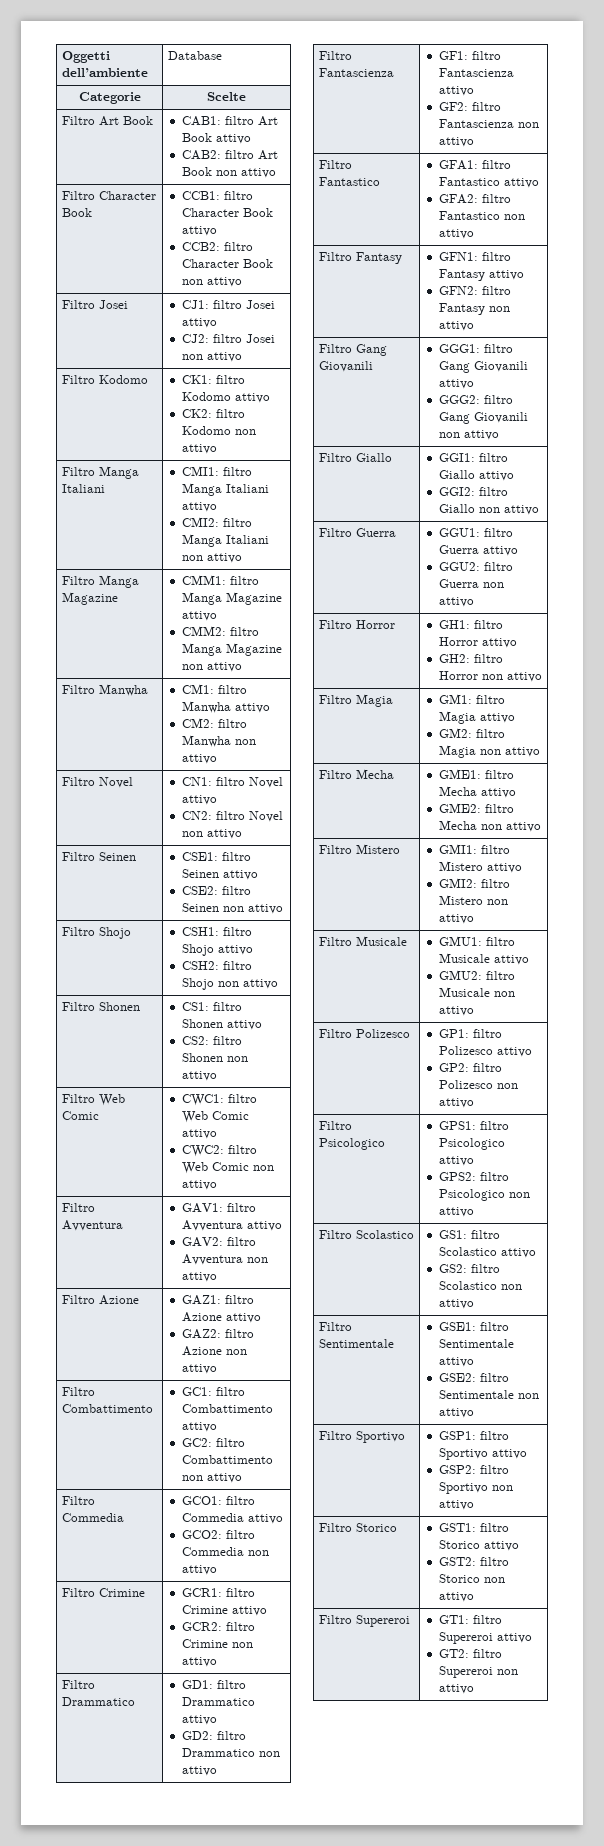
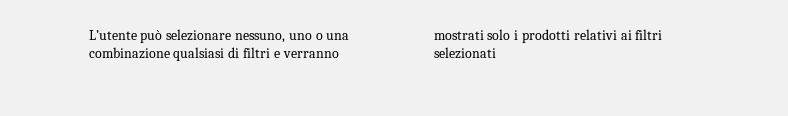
[61,51,110,63] [61,68,148,77] [167,51,222,60] [78,92,141,104] [207,92,246,101] [61,116,153,126] [181,116,278,126] [181,133,251,144] [181,150,278,160] [181,167,276,178] [61,191,156,200] [61,208,92,217] [181,191,253,200] [181,208,273,217] [181,226,217,236] [181,242,253,251] [181,259,273,268] [181,277,242,287] [61,300,128,309] [181,300,275,309] [181,318,217,328] [181,334,275,343] [181,352,242,362] [61,375,148,384] [181,375,245,384] [181,392,270,403] [181,409,245,418] [181,426,256,435] [181,444,217,454] [61,466,139,479] [61,484,105,493] [181,466,252,476] [181,483,269,496] [181,502,217,512] [181,517,252,527] [181,534,269,547] [181,553,242,563] [61,575,139,588] [61,592,118,605] [181,575,259,585] [181,592,282,605] [181,611,217,621] [181,626,259,636] [181,643,282,656] [181,662,242,672] [61,684,148,696] [181,684,247,694] [181,701,270,713] [181,718,247,728] [181,735,256,747] [181,754,217,764] [61,777,133,788] [181,777,283,788] [181,795,217,805] [181,811,283,822] [181,829,242,839] [61,852,136,861] [181,852,251,861] [181,869,258,880] [181,886,251,895] [181,903,283,914] [61,927,131,939] [181,927,252,936] [181,944,253,956] [181,961,252,970] [181,978,278,990] [61,1002,140,1011] [181,1002,242,1011] [181,1019,262,1030] [181,1036,242,1045] [181,1053,248,1062] [181,1071,217,1081] [61,1094,125,1106] [61,1111,99,1120] [181,1094,257,1106] [181,1111,249,1123] [181,1129,217,1139] [181,1145,257,1157] [181,1162,274,1174] [181,1180,217,1190] [61,1203,95,1212] [61,1220,123,1231] [181,1203,256,1213] [181,1220,282,1231] [181,1237,256,1247] [181,1254,268,1265] [181,1272,217,1282] [61,1295,139,1305] [181,1295,254,1305] [181,1312,261,1323] [181,1329,254,1339] [181,1346,247,1356] [181,1364,217,1374] [61,1387,95,1396] [61,1404,153,1413] [181,1387,245,1396] [181,1404,273,1413] [181,1422,217,1432] [181,1438,245,1447] [181,1455,273,1464] [181,1473,242,1483] [61,1496,95,1505] [61,1513,124,1522] [181,1496,255,1505] [181,1513,283,1524] [181,1530,255,1539] [181,1547,269,1556] [181,1565,217,1575] [61,1588,145,1597] [181,1588,255,1597] [181,1605,267,1616] [181,1622,255,1631] [181,1639,253,1648] [181,1657,217,1667] [61,1680,95,1689] [61,1697,135,1706] [181,1680,246,1689] [181,1697,255,1706] [181,1715,217,1725] [181,1731,246,1740] [181,1748,280,1757] [181,1766,217,1776] [318,51,352,60] [318,68,394,77] [438,51,501,60] [438,68,514,77] [438,86,474,96] [438,102,501,111] [438,119,539,128] [438,137,474,147] [318,160,352,169] [318,177,380,186] [438,160,511,170] [438,177,539,188] [438,194,511,204] [438,211,525,220] [438,229,474,239] [318,252,402,264] [438,252,511,261] [438,269,524,281] [438,286,511,295] [438,303,510,315] [438,321,474,331] [318,344,387,356] [318,361,373,372] [438,344,513,353] [438,361,528,373] [438,379,474,389] [438,395,513,404] [438,412,528,424] [438,430,499,440] [318,453,392,462] [438,453,508,462] [438,470,514,481] [438,487,508,496] [438,504,539,515] [318,528,396,537] [438,528,513,537] [438,545,518,556] [438,562,513,571] [438,579,504,588] [438,597,474,607] [318,620,395,629] [438,620,503,629] [438,637,517,648] [438,654,503,663] [438,671,542,682] [318,694,393,707] [438,694,505,704] [438,711,515,724] [438,728,505,738] [438,745,540,758] [318,769,394,779] [438,769,514,779] [438,786,516,798] [438,803,514,813] [438,820,541,832] [318,844,400,854] [438,844,510,854] [438,861,522,873] [438,878,510,888] [438,895,508,905] [438,914,474,924] [318,936,407,946] [438,936,515,946] [438,953,529,965] [438,970,515,980] [438,987,515,997] [438,1006,474,1016] [318,1029,410,1038] [438,1029,502,1038] [438,1046,532,1057] [438,1063,502,1072] [438,1080,518,1089] [438,1098,474,1108] [318,1121,352,1130] [318,1138,385,1150] [438,1121,509,1130] [438,1138,505,1150] [438,1156,474,1166] [438,1172,509,1181] [438,1189,530,1201] [438,1207,474,1217] [318,1230,414,1239] [438,1230,500,1239] [438,1247,536,1258] [438,1264,500,1273] [438,1281,522,1290] [438,1299,474,1309] [318,1322,352,1331] [318,1339,394,1348] [438,1322,509,1331] [438,1339,514,1348] [438,1357,474,1367] [438,1373,509,1382] [438,1390,539,1399] [438,1408,474,1418] [318,1431,405,1443] [438,1431,509,1440] [438,1448,527,1460] [438,1465,509,1474] [438,1482,513,1494] [438,1500,474,1510] [318,1523,397,1532] [438,1523,509,1532] [438,1540,519,1551] [438,1557,509,1566] [438,1574,505,1583] [438,1592,474,1602] [318,1615,410,1627] [438,1615,502,1624] [438,1632,532,1644] [438,1649,502,1658] [438,1666,518,1678] [438,1684,474,1694] Oggetti dell’ambiente | Database // Categorie | Scelte // Filtro Art Book | CAB1: filtro Art Book attivo // CAB2: filtro Art Book non attivo // Filtro Character Book | CCB1: filtro Character Book attivo // CCB2: filtro Character Book non attivo // Filtro Josei | CJ1: filtro Josei attivo // CJ2: filtro Josei non attivo // Filtro Kodomo | CK1: filtro Kodomo attivo // CK2: filtro Kodomo non attivo // Filtro Manga Italiani | CMI1: filtro Manga Italiani attivo // CMI2: filtro Manga Italiani non attivo // Filtro Manga Magazine | CMM1: filtro Manga Magazine attivo // CMM2: filtro Manga Magazine non attivo // Filtro Manwha | CM1: filtro Manwha attivo // CM2: filtro Manwha non attivo // Filtro Novel | CN1: filtro Novel attivo // CN2: filtro Novel non attivo // Filtro Seinen | CSE1: filtro Seinen attivo // CSE2: filtro Seinen non attivo // Filtro Shojo | CSH1: filtro Shojo attivo // CSH2: filtro Shojo non attivo // Filtro Shonen | CS1: filtro Shonen attivo // CS2: filtro Shonen non attivo // Filtro Web Comic | CWC1: filtro Web Comic attivo // CWC2: filtro Web Comic non attivo // Filtro Avventura | GAV1: filtro Avventura attivo // GAV2: filtro Avventura non attivo // Filtro Azione | GAZ1: filtro Azione attivo // GAZ2: filtro Azione non attivo // Filtro Combattimento | GC1: filtro Combattimento attivo // GC2: filtro Combattimento non attivo // Filtro Commedia | GCO1: filtro Commedia attivo // GCO2: filtro Commedia non attivo // Filtro Crimine | GCR1: filtro Crimine attivo // GCR2: filtro Crimine non attivo // Filtro Drammatico | GD1: filtro Drammatico attivo // GD2: filtro Drammatico non attivo // Filtro Fantascienza | GF1: filtro Fantascienza attivo // GF2: filtro Fantascienza non attivo // Filtro Fantastico | GFA1: filtro Fantastico attivo // GFA2: filtro Fantastico non attivo // Filtro Fantasy | GFN1: filtro Fantasy attivo // GFN2: filtro Fantasy non attivo // Filtro Gang Giovanili | GGG1: filtro Gang Giovanili attivo // GGG2: filtro Gang Giovanili non attivo // Filtro Giallo | GGI1: filtro Giallo attivo // GGI2: filtro Giallo non attivo // Filtro Guerra | GGU1: filtro Guerra attivo // GGU2: filtro Guerra non attivo // Filtro Horror | GH1: filtro Horror attivo // GH2: filtro Horror non attivo // Filtro Magia | GM1: filtro Magia attivo // GM2: filtro Magia non attivo // Filtro Mecha | GME1: filtro Mecha attivo // GME2: filtro Mecha non attivo // Filtro Mistero | GMI1: filtro Mistero attivo // GMI2: filtro Mistero non attivo // Filtro Musicale | GMU1: filtro Musicale attivo // GMU2: filtro Musicale non attivo // Filtro Polizesco | GP1: filtro Polizesco attivo // GP2: filtro Polizesco non attivo // Filtro Psicologico | GPS1: filtro Psicologico attivo // GPS2: filtro Psicologico non attivo // Filtro Scolastico | GS1: filtro Scolastico attivo // GS2: filtro Scolastico non attivo // Filtro Sentimentale | GSE1: filtro Sentimentale attivo // GSE2: filtro Sentimentale non attivo // Filtro Sportivo | GSP1: filtro Sportivo attivo // GSP2: filtro Sportivo non attivo // Filtro Storico | GST1: filtro Storico attivo // GST2: filtro Storico non attivo // Filtro Supereroi | GT1: filtro Supereroi attivo // GT2: filtro Supereroi non attivo -> [88,29,350,43] [88,47,339,61] [433,29,663,43] [433,47,496,59] L’utente può selezionare nessuno, uno o una combinazione qualsiasi di filtri e verranno mostrati solo i prodotti relativi ai filtri selezionati

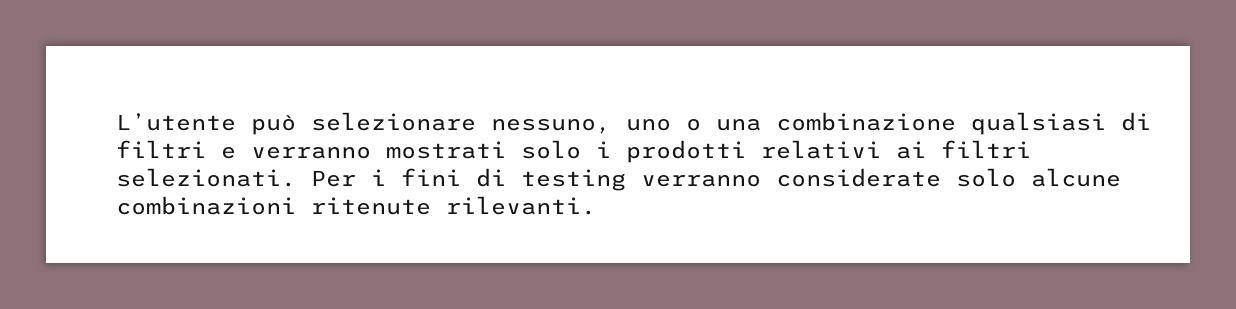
[433,47,496,59] selezionati -> [115,168,1121,191] [115,196,596,215] selezionati. Per i fini di testing verranno considerate solo alcune combinazioni ritenute rilevanti.

